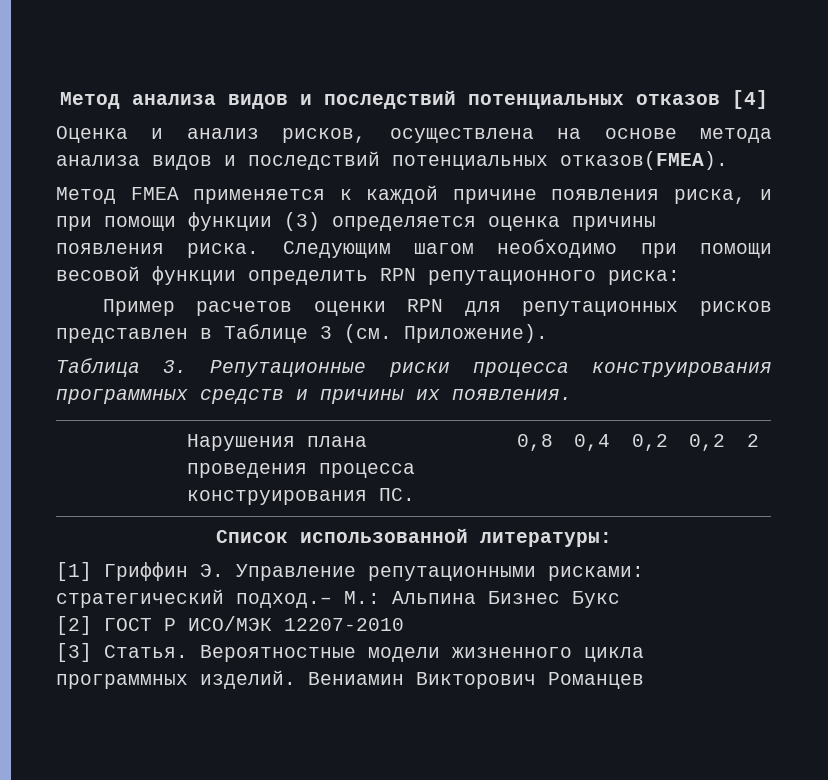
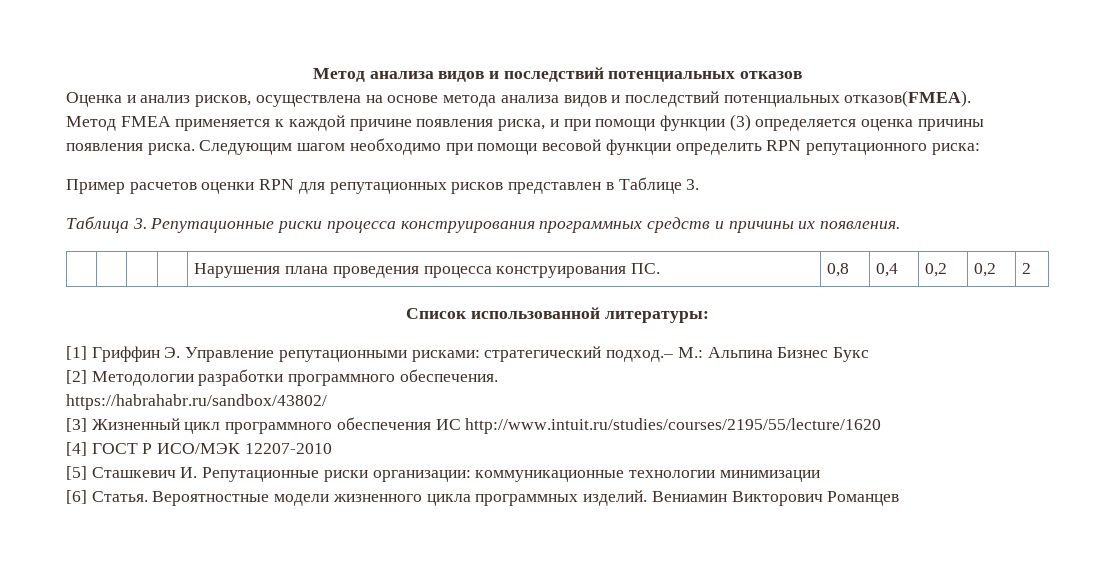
[732,90,768,109] [4] -> (803, 75) none
[320,324,548,343] 3 (см. Приложение). -> [686,179,700,190] 3.
[104,616,404,631] [56,643,92,662] ГОСТ Р ИСО/МЭК 12207-2010 // [3] -> [91,369,498,386] [66,394,327,410] [66,417,882,434] [66,442,332,456] [66,466,820,482] [66,490,87,504] Методологии разработки программного обеспечения. // https://habrahabr.ru/sandbox/43802/ // [3] Жизненный цикл программного обеспечения ИС http://www.intuit.ru/studies/courses/2195/55/lecture/1620 // [4] ГОСТ Р ИСО/МЭК 12207-2010 // [5] Сташкевич И. Репутационные риски организации: коммуникационные технологии минимизации // [6]

